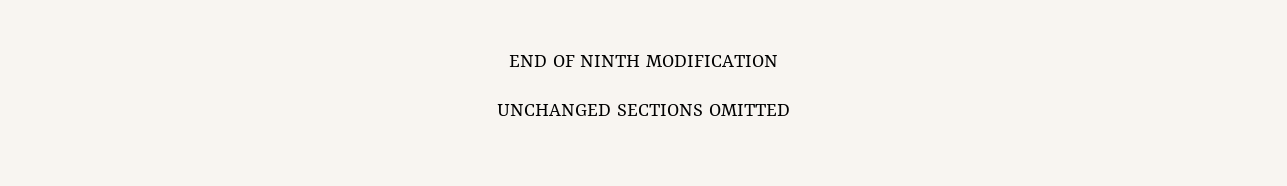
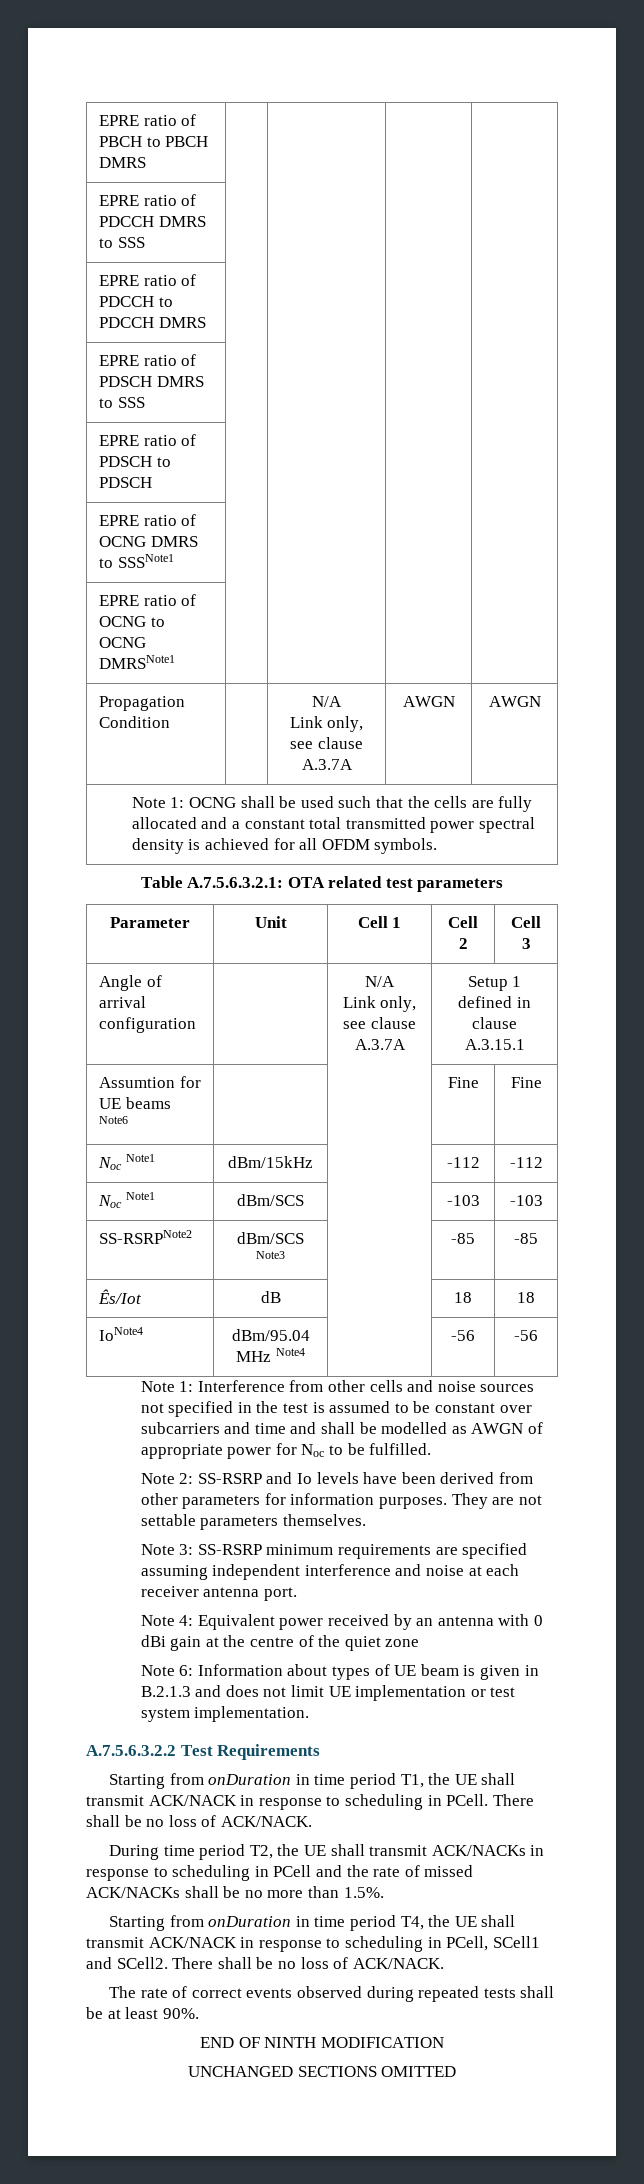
(508, 61) none -> [99,114,197,126] [99,136,209,147] [99,157,147,168] [99,194,197,206] [99,216,206,227] [99,237,145,248] [99,274,197,286] [99,296,173,307] [99,317,206,328] [99,354,197,366] [99,376,204,387] [99,397,145,408] [99,434,197,446] [99,456,171,467] [99,477,153,488] [99,514,197,526] [99,536,198,547] [99,554,174,568] [99,594,197,606] [99,616,165,627] [99,637,147,648] [99,655,176,669] [99,696,186,711] [99,716,171,728] [312,696,342,707] [289,716,364,732] [290,737,363,749] [301,759,353,770] [402,696,455,707] [488,696,541,707] [131,796,533,812] [131,817,535,833] [131,838,438,854] [140,876,504,892] [110,917,190,928] [254,916,287,928] [357,916,402,928] [448,916,478,928] [458,938,468,949] [511,916,541,928] [521,938,531,949] [99,975,162,991] [99,996,147,1008] [99,1017,197,1033] [365,976,395,987] [342,996,417,1012] [343,1017,416,1029] [354,1039,406,1050] [467,976,522,991] [458,996,531,1008] [472,1017,517,1029] [464,1039,525,1050] [99,1076,201,1088] [99,1097,171,1109] [99,1116,129,1124] [447,1077,479,1088] [510,1077,542,1088] [98,1154,155,1170] [228,1156,313,1168] [446,1157,480,1168] [509,1157,543,1168] [98,1192,155,1208] [237,1194,304,1206] [446,1195,480,1206] [509,1195,543,1206] [99,1230,193,1244] [237,1232,304,1244] [256,1251,285,1259] [451,1233,475,1244] [514,1233,538,1244] [98,1289,143,1304] [260,1291,281,1303] [454,1292,472,1303] [517,1292,535,1303] [99,1327,144,1341] [231,1329,310,1341] [236,1348,305,1362] [451,1330,475,1341] [514,1330,538,1341] [140,1380,535,1392] [140,1401,532,1417] [140,1422,543,1434] [140,1443,432,1459] [140,1472,533,1484] [140,1493,542,1509] [140,1514,366,1530] [140,1543,528,1559] [140,1564,520,1580] [140,1586,297,1601] [140,1614,543,1630] [140,1635,420,1651] [140,1664,539,1680] [140,1685,516,1701] [140,1706,310,1722] [86,1744,321,1760] [109,1773,516,1789] [86,1794,534,1810] [86,1815,312,1827] [109,1844,545,1860] [86,1865,474,1881] [86,1886,384,1898] [109,1915,516,1931] [86,1936,540,1952] [86,1957,444,1969] [109,1986,555,2002] [86,2007,199,2019] EPRE ratio of PBCH to PBCH DMRS | | | | // EPRE ratio of PDCCH DMRS to SSS | | | | // EPRE ratio of PDCCH to PDCCH DMRS | | | | // EPRE ratio of PDSCH DMRS to SSS | | | | // EPRE ratio of PDSCH to PDSCH | | | | // EPRE ratio of OCNG DMRS to SSSNote1 | | | | // EPRE ratio of OCNG to OCNG DMRSNote1 | | | | // Propagation Condition | | N/A // Link only, see clause A.3.7A | AWGN | AWGN // Note 1: OCNG shall be used such that the cells are fully allocated and a constant total transmitted power spectral density is achieved for all OFDM symbols. // Table A.7.5.6.3.2.1: OTA related test parameters // Parameter | Unit | Cell 1 | Cell 2 | Cell 3 // Angle of arrival configuration | | N/A // Link only, see clause A.3.7A | Setup 1 defined in clause A.3.15.1 // Assumtion for UE beams Note6 | | | Fine | Fine // Noc Note1 | dBm/15kHz | | -112 | -112 // Noc Note1 | dBm/SCS | | -103 | -103 // SS-RSRPNote2 | dBm/SCS Note3 | | -85 | -85 // Ês/Iot | dB | | 18 | 18 // IoNote4 | dBm/95.04 MHz Note4 | | -56 | -56 // Note 1: Interference from other cells and noise sources not specified in the test is assumed to be constant over subcarriers and time and shall be modelled as AWGN of appropriate power for Noc to be fulfilled. // Note 2: SS-RSRP and Io levels have been derived from other parameters for information purposes. They are not settable parameters themselves. // Note 3: SS-RSRP minimum requirements are specified assuming independent interference and noise at each receiver antenna port. // Note 4: Equivalent power received by an antenna with 0 dBi gain at the centre of the quiet zone // Note 6: Information about types of UE beam is given in B.2.1.3 and does not limit UE implementation or test system implementation. // A.7.5.6.3.2.2 Test Requirements // Starting from onDuration in time period T1, the UE shall transmit ACK/NACK in response to scheduling in PCell. There shall be no loss of ACK/NACK. // During time period T2, the UE shall transmit ACK/NACKs in response to scheduling in PCell and the rate of missed ACK/NACKs shall be no more than 1.5%. // Starting from onDuration in time period T4, the UE shall transmit ACK/NACK in response to scheduling in PCell, SCell1 and SCell2. There shall be no loss of ACK/NACK. // The rate of correct events observed during repeated tests shall be at least 90%. //

